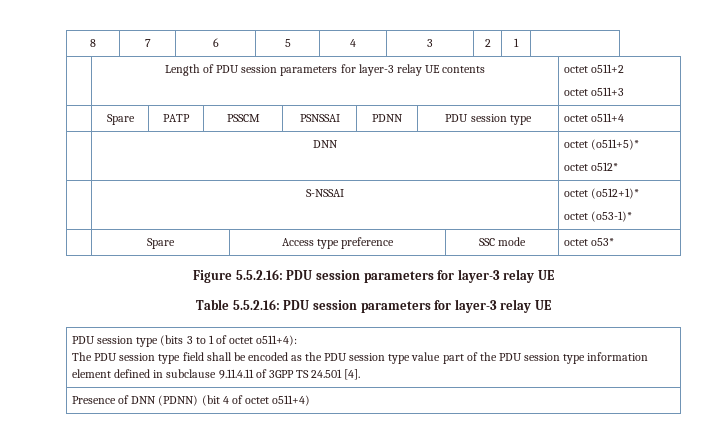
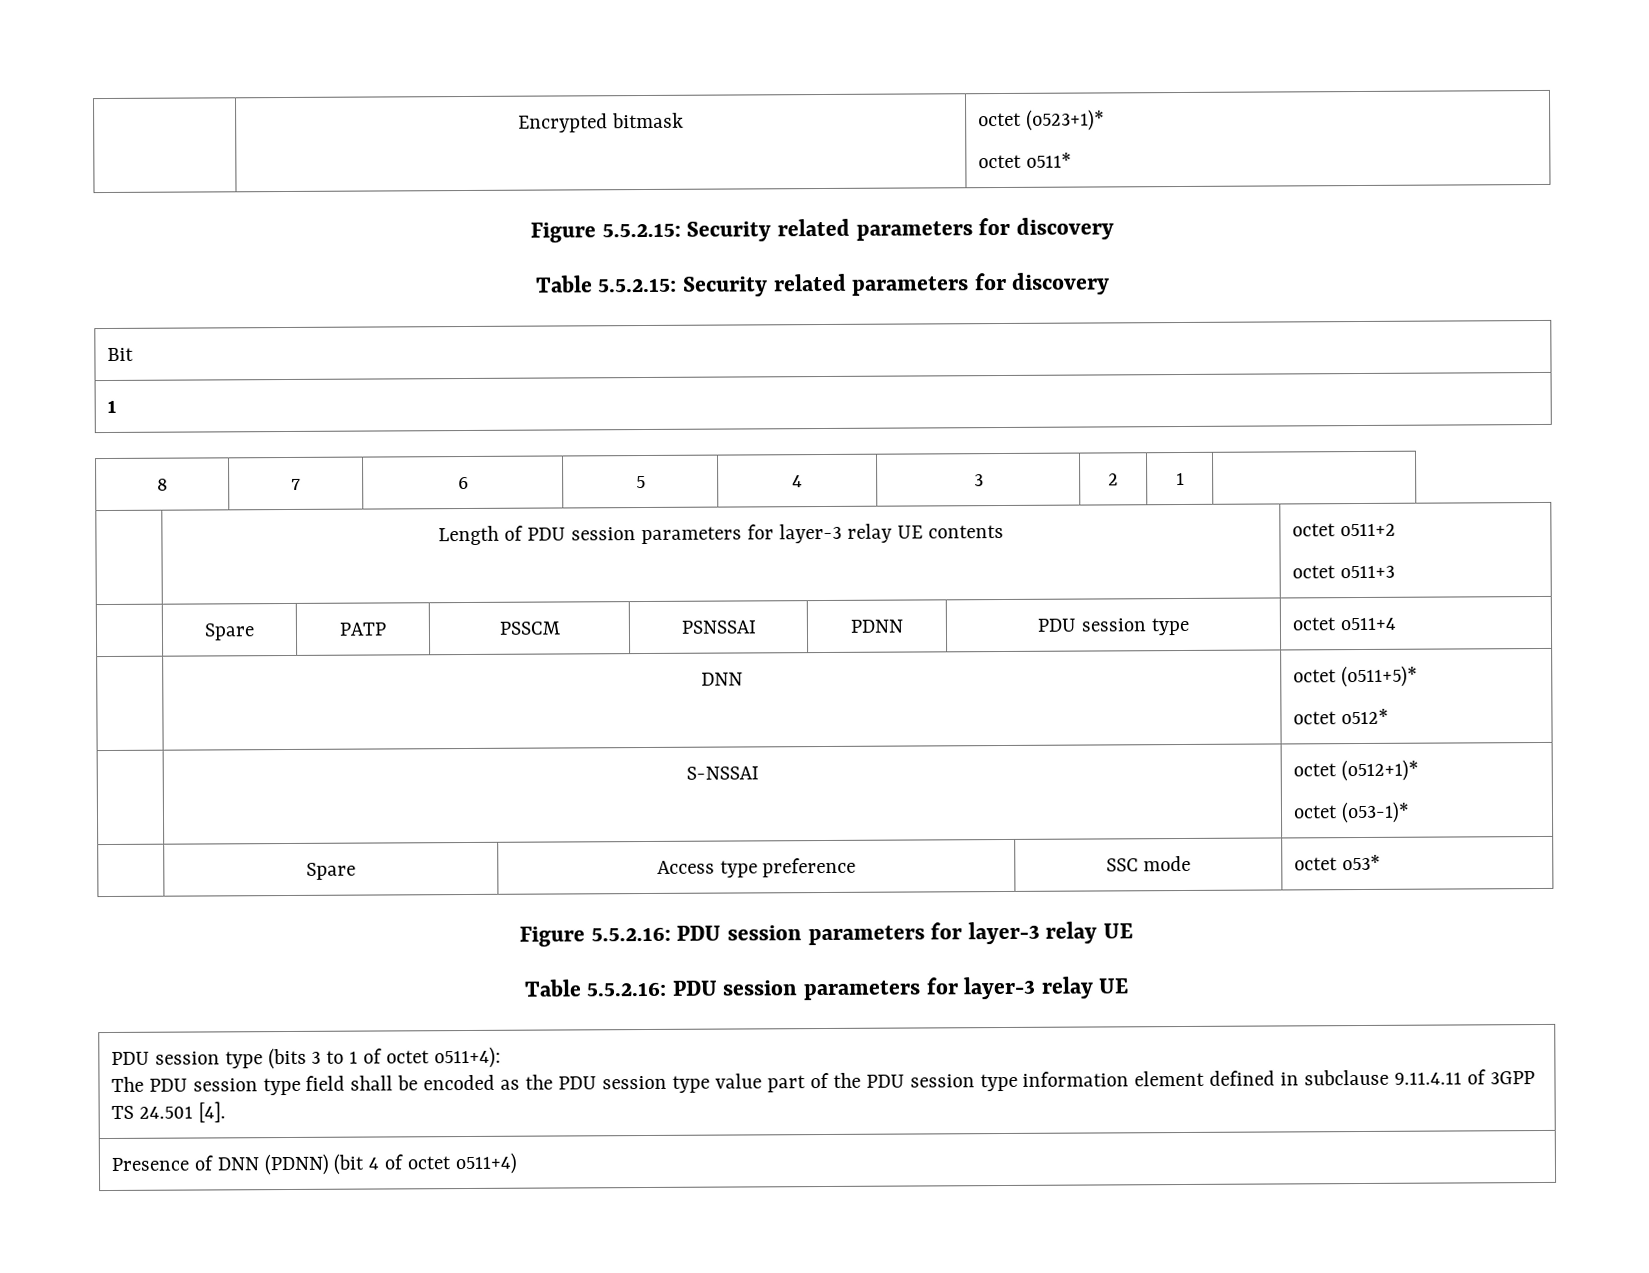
(90, 43) none -> [518,112,684,133] [977,109,1105,131] [977,152,1072,169] [530,217,1114,243] [534,272,1111,297] [106,347,134,362] [106,399,117,414] | Encrypted bitmask | octet (o523+1)* // octet o511* // Figure 5.5.2.15: Security related parameters for discovery // Table 5.5.2.15: Security related parameters for discovery // Bit // 1 //

